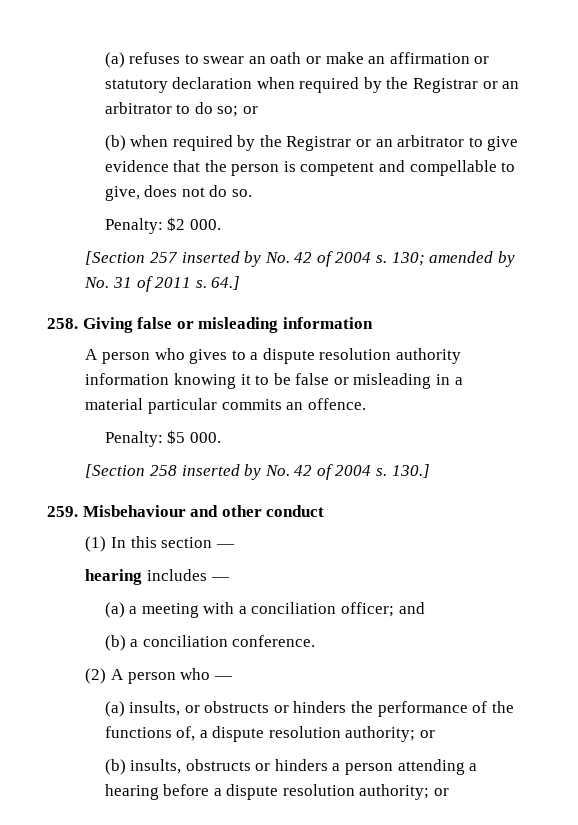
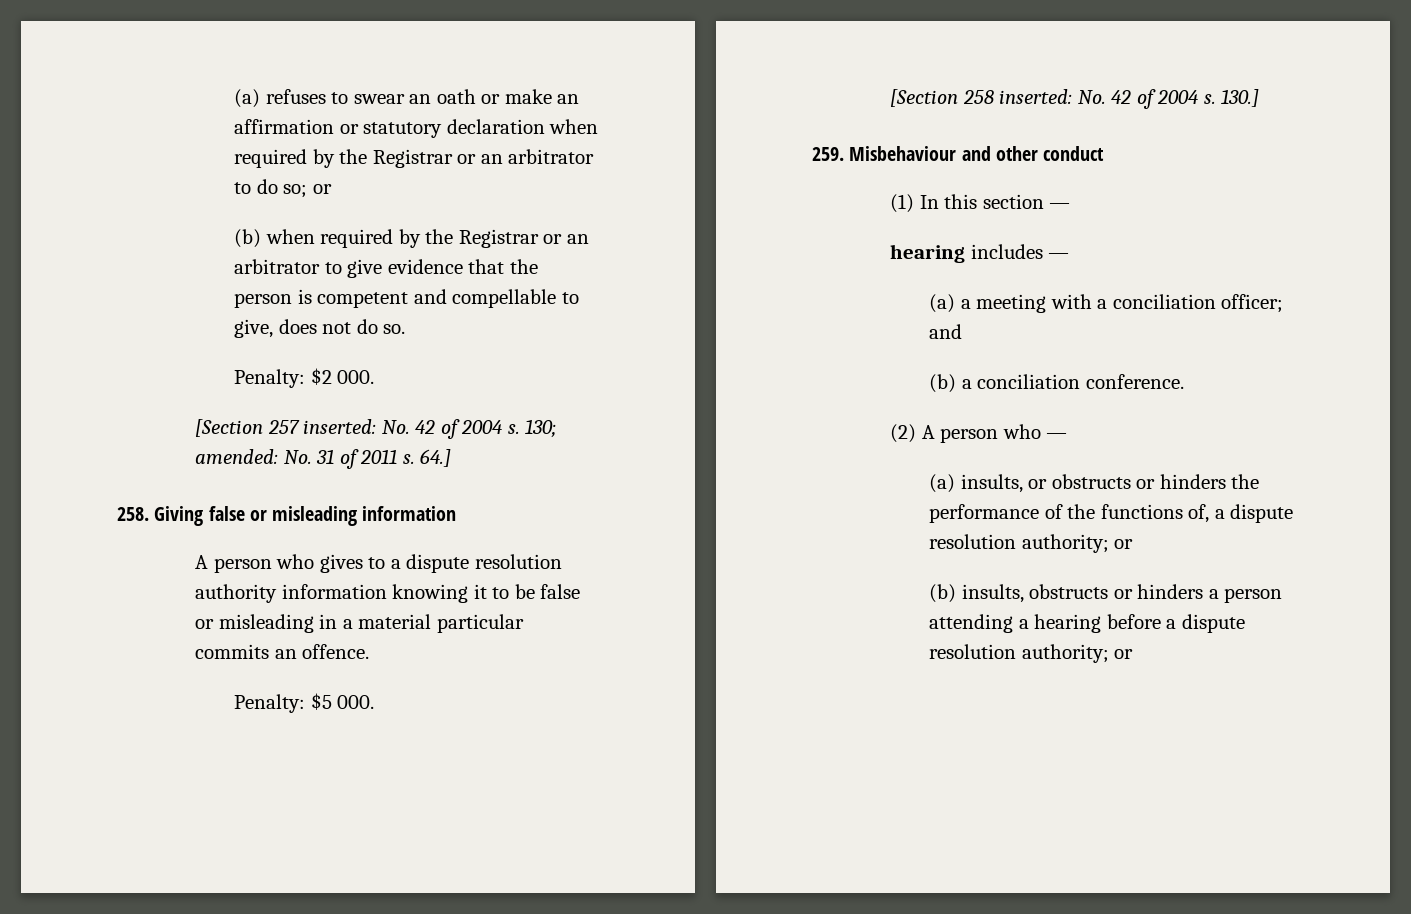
[181,251,262,267] inserted by -> [303,419,377,434] inserted:
[429,251,515,267] amended by -> [194,449,278,464] amended:
[181,464,262,480] inserted by -> [999,89,1073,104] inserted:

